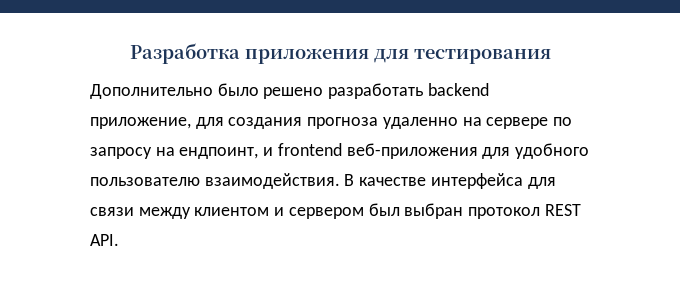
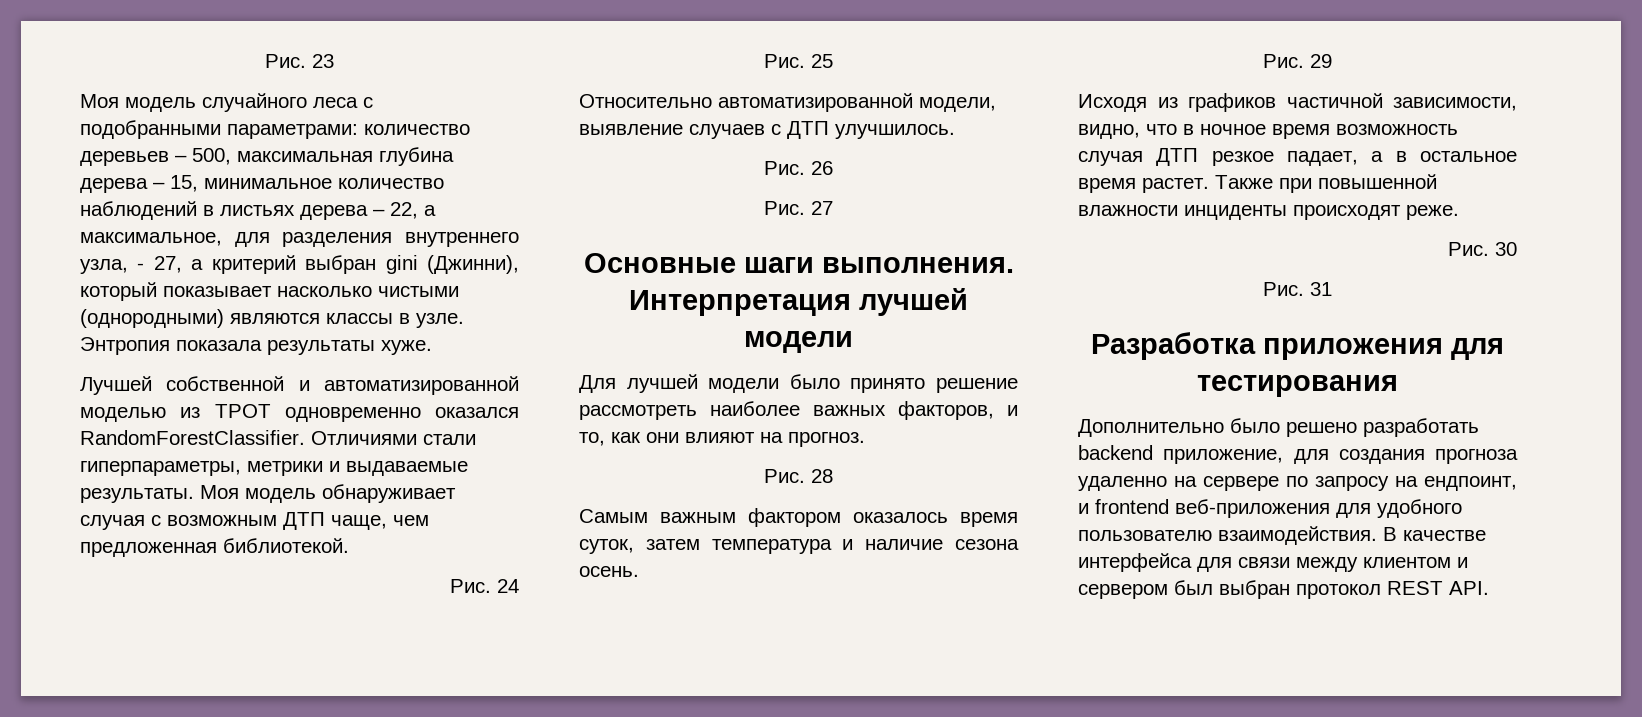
(129, 53) none -> [265,54,334,68] [80,93,373,112] [80,120,470,139] [80,147,454,166] [80,175,444,193] [80,201,436,220] [80,232,519,247] [80,255,519,274] [80,282,459,301] [80,309,464,328] [80,337,432,355] [80,376,519,395] [80,404,519,422] [80,430,476,445] [80,461,468,476] [80,484,456,503] [80,512,429,530] [80,538,349,557] [450,579,519,593] [764,54,833,68] [579,93,996,112] [579,121,955,139] [764,161,833,175] [764,201,833,215] [583,253,1014,273] [629,288,968,316] [744,331,853,353] [579,374,1018,393] [579,401,1018,420] [579,432,865,447] [764,469,833,483] [579,508,1018,527] [579,539,1019,554] [579,566,639,577] [1263,54,1332,68] [1078,93,1517,112] [1078,124,1458,139] [1078,148,1517,166] [1078,174,1437,193] [1078,205,1459,220] [1448,242,1517,256] [1263,282,1332,296] Рис. 23 // Моя модель случайного леса с подобранными параметрами: количество деревьев – 500, максимальная глубина дерева – 15, минимальное количество наблюдений в листьях дерева – 22, а максимальное, для разделения внутреннего узла, - 27, а критерий выбран gini (Джинни), который показывает насколько чистыми (однородными) являются классы в узле. Энтропия показала результаты хуже. // Лучшей собственной и автоматизированной моделью из TPOT одновременно оказался RandomForestClassifier. Отличиями стали гиперпараметры, метрики и выдаваемые результаты. Моя модель обнаруживает случая с возможным ДТП чаще, чем предложенная библиотекой. // Рис. 24 // Рис. 25 // Относительно автоматизированной модели, выявление случаев с ДТП улучшилось. // Рис. 26 // Рис. 27 // Основные шаги выполнения. Интерпретация лучшей модели // Для лучшей модели было принято решение рассмотреть наиболее важных факторов, и то, как они влияют на прогноз. // Рис. 28 // Самым важным фактором оказалось время суток, затем температура и наличие сезона осень. // Рис. 29 // Исходя из графиков частичной зависимости, видно, что в ночное время возможность случая ДТП резкое падает, а в остальное время растет. Также при повышенной влажности инциденты происходят реже. // Рис. 30 // Рис. 31 //

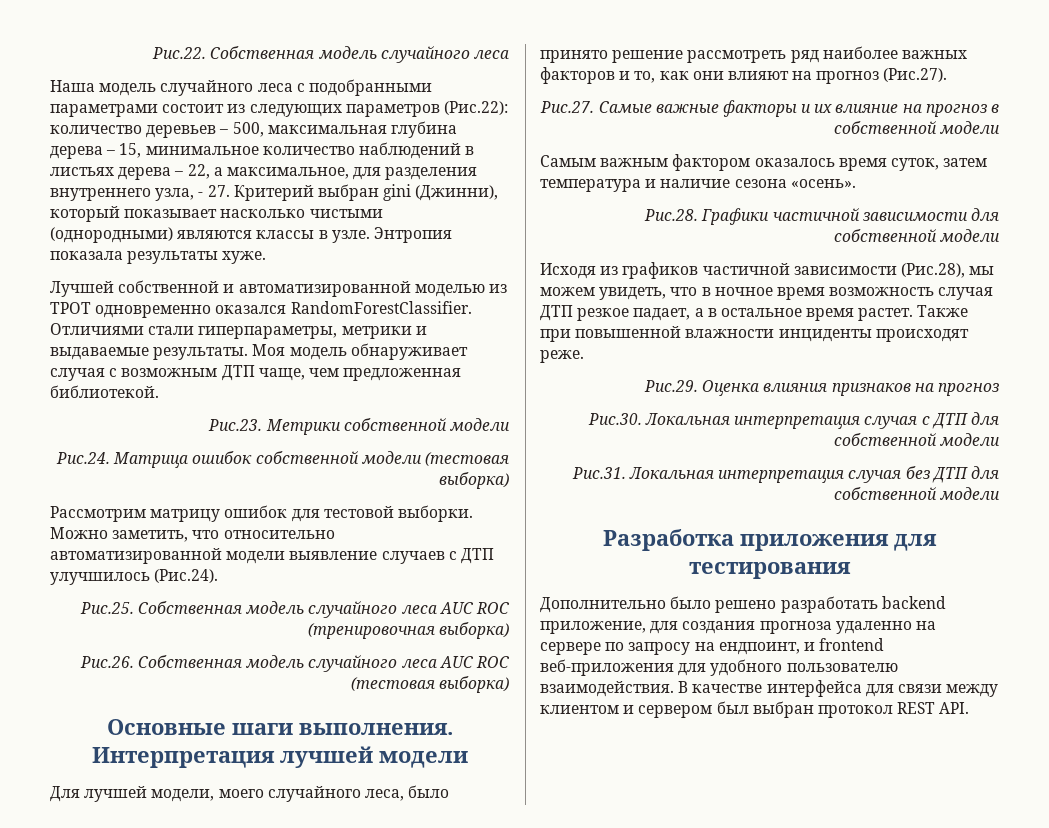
[265,54,334,68] [80,94,119,108] Рис. 23 // Моя -> [152,46,509,63] [50,80,95,92] Рис.22. Собственная модель случайного леса // Наша
[227,124,358,139] параметрами: -> [50,101,508,117] параметрами состоит из следующих параметров (Рис.22):
[153,255,296,274] 27, а критерий -> [207,185,314,201] 27. Критерий
[450,579,519,593] [764,54,833,68] [579,93,996,112] [579,121,955,139] [764,161,833,175] [764,201,833,215] Рис. 24 // Рис. 25 // Относительно автоматизированной модели, выявление случаев с ДТП улучшилось. // Рис. 26 // Рис. 27 -> [208,418,510,435] [56,451,509,468] [439,472,509,489] [50,505,473,522] [50,527,335,542] [50,548,494,564] [50,569,219,585] [79,601,510,618] [307,622,509,639] [79,655,510,672] [350,676,509,693] Рис.23. Метрики собственной модели // Рис.24. Матрица ошибок собственной модели (тестовая выборка) // Рассмотрим матрицу ошибок для тестовой выборки. Можно заметить, что относительно автоматизированной модели выявление случаев с ДТП улучшилось (Рис.24). // Рис.25. Собственная модель случайного леса AUC ROC (тренировочная выборка) // Рис.26. Собственная модель случайного леса AUC ROC (тестовая выборка)
[708,378,780,393] модели -> [151,786,404,802] модели, моего случайного леса,
(697, 412) none -> [790,50,819,63] ряд
[898,401,994,420] факторов, -> [540,67,615,84] факторов
[788,432,865,447] [764,469,833,483] прогноз. // Рис. 28 -> [816,68,948,84] [540,100,999,117] [833,121,1000,134] прогноз (Рис.27). // Рис.27. Самые важные факторы и их влияние на прогноз в собственной модели
[579,566,639,577] [1263,54,1332,68] осень. // Рис. 29 -> [790,179,856,188] [644,208,999,225] [833,229,1000,242] «осень». // Рис.28. Графики частичной зависимости для собственной модели
[1393,97,1517,111] [1078,124,1140,139] зависимости, видно, -> [793,263,995,278] [540,287,667,300] зависимости (Рис.28), мы можем увидеть,
[1448,242,1517,256] [1263,282,1332,296] Рис. 30 // Рис. 31 -> [644,380,999,396] [587,412,999,429] [833,433,1000,446] [571,466,999,483] [833,487,1000,500] Рис.29. Оценка влияния признаков на прогноз // Рис.30. Локальная интерпретация случая с ДТП для собственной модели // Рис.31. Локальная интерпретация случая без ДТП для собственной модели

